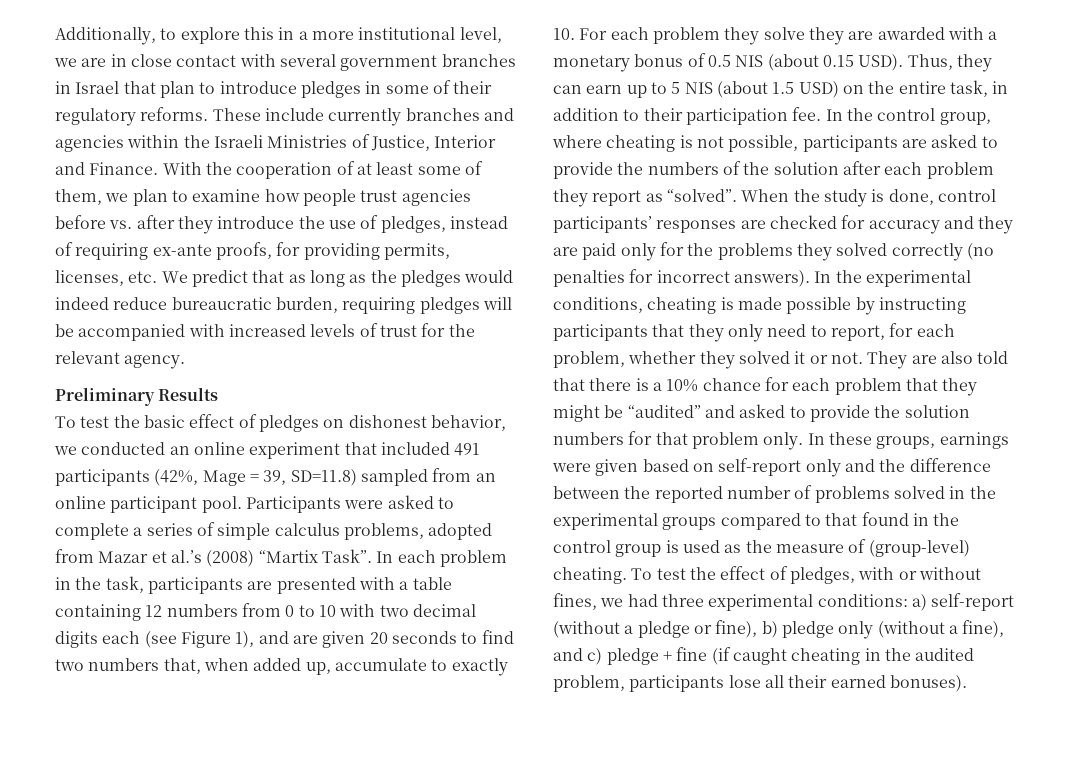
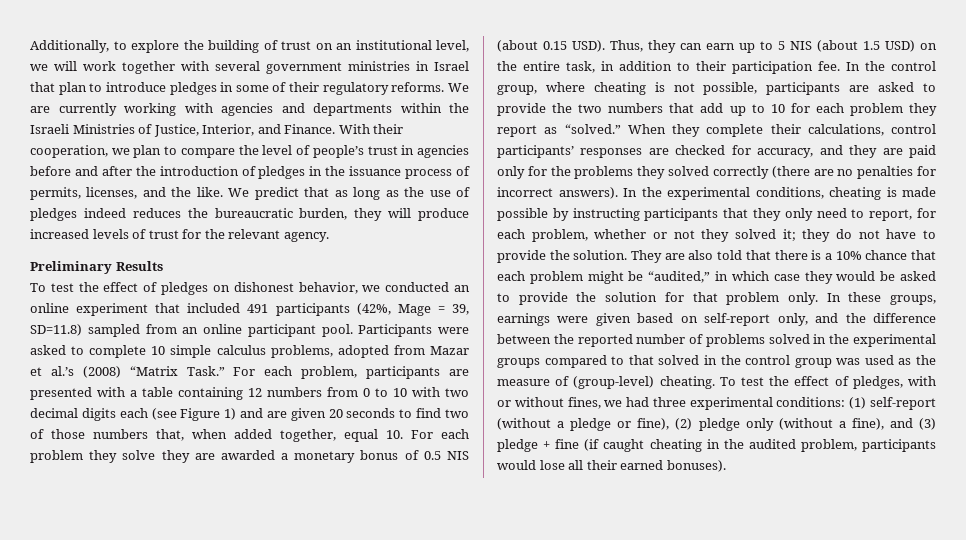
[243,27,502,43] [54,54,237,67] this in a more institutional level, we are in close contact -> [183,40,469,53] [30,61,175,74] the building of trust on an institutional level, we will work together
[441,54,516,67] branches -> [348,61,410,71] ministries
[212,108,514,126] [55,135,124,152] These include currently branches and agencies -> [447,83,469,92] [30,103,392,116] We are currently working with agencies and departments
[434,135,497,148] Interior -> [202,124,255,136] Interior,
[205,161,483,179] [55,189,471,206] [55,215,508,234] [55,242,450,260] [55,270,158,286] the cooperation of at least some of them, we plan to examine how people trust agencies before vs. after they introduce the use of pledges, instead of requiring ex-ante proofs, for providing permits, licenses, etc. -> [373,124,404,134] [30,145,470,158] [30,166,471,179] [30,187,223,200] their cooperation, we plan to compare the level of people’s trust in agencies before and after the introduction of pledges in the issuance process of permits, licenses, and the like.
[400,270,514,287] [55,297,512,314] [55,324,225,341] pledges would indeed reduce bureaucratic burden, requiring pledges will be accompanied with -> [429,187,470,197] [30,208,469,221] use of pledges indeed reduces the bureaucratic burden, they will produce
[143,415,185,428] basic -> (99, 287) none
[133,522,215,536] a series of -> [151,346,166,355] 10
[258,549,507,567] [55,576,144,593] “Martix Task”. In each problem in the task, -> [129,366,358,379] “Matrix Task.” For each problem,
[235,631,255,648] 1), -> [224,408,237,420] 1)
(84, 665) none -> [30,429,85,439] of those
[305,658,508,676] up, accumulate to exactly -> [280,429,378,442] together, equal
[947,27,984,40] with -> (275, 455) none
[647,161,881,175] numbers of the solution after -> [578,103,810,116] two numbers that add up to 10 for
[666,189,934,207] “solved”. When the study is done, -> [564,124,884,137] “solved.” When they complete their calculations,
[868,220,940,234] accuracy -> [757,148,814,158] accuracy,
[966,243,994,260] (no -> [771,166,854,178] (there are no
[699,351,863,369] they solved it or not. -> [653,229,936,242] [497,250,628,263] or not they solved it; they do not have to provide the solution.
[764,377,978,396] [553,405,735,422] for each problem that they might be “audited” and -> [910,250,936,260] [497,271,896,284] that each problem might be “audited,” in which case they would be
[553,432,624,445] numbers -> (658, 297) none
[805,459,841,477] only -> [777,313,808,326] only,
[861,512,909,526] found -> [658,355,700,365] solved
[665,540,679,553] is -> [836,358,861,365] was
[911,594,927,611] a) -> [849,397,867,409] (1)
[761,621,778,638] b) -> [675,418,693,430] (2)
[587,648,603,665] c) -> [919,418,936,430] (3)
(725, 683) none -> [497,460,536,470] would

